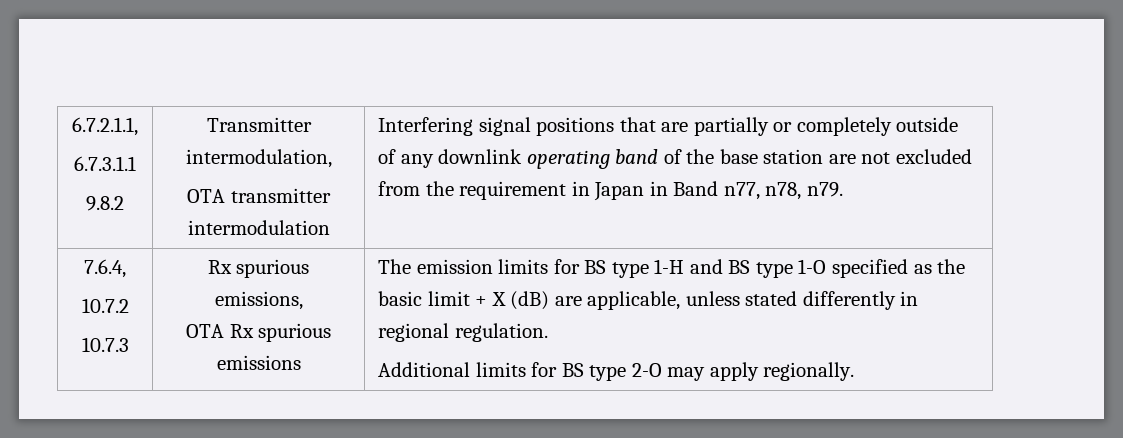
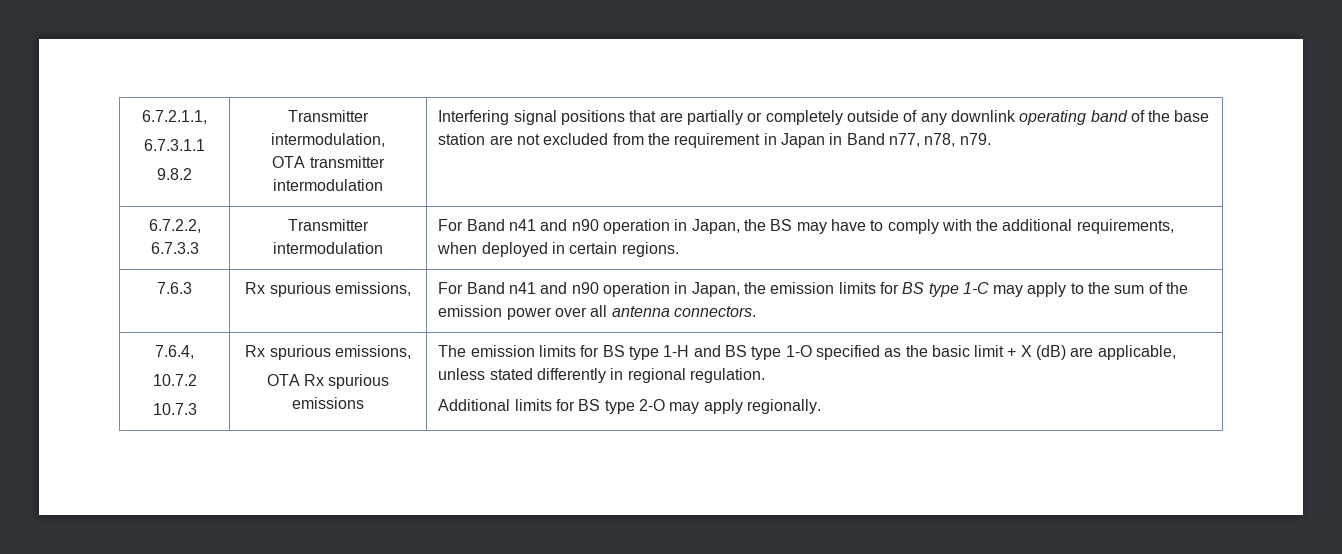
(843, 189) none -> [148,219,201,233] [150,242,199,254] [288,219,369,231] [273,242,383,254] [438,219,1174,234] [437,242,679,257] [157,282,192,294] [245,282,411,297] [438,282,1189,297] [438,305,756,320] // 6.7.2.2, 6.7.3.3 | Transmitter intermodulation | For Band n41 and n90 operation in Japan, the BS may have to comply with the additional requirements, when deployed in certain regions. // 7.6.3 | Rx spurious emissions, | For Band n41 and n90 operation in Japan, the emission limits for BS type 1-C may apply to the sum of the emission power over all antenna connectors.

